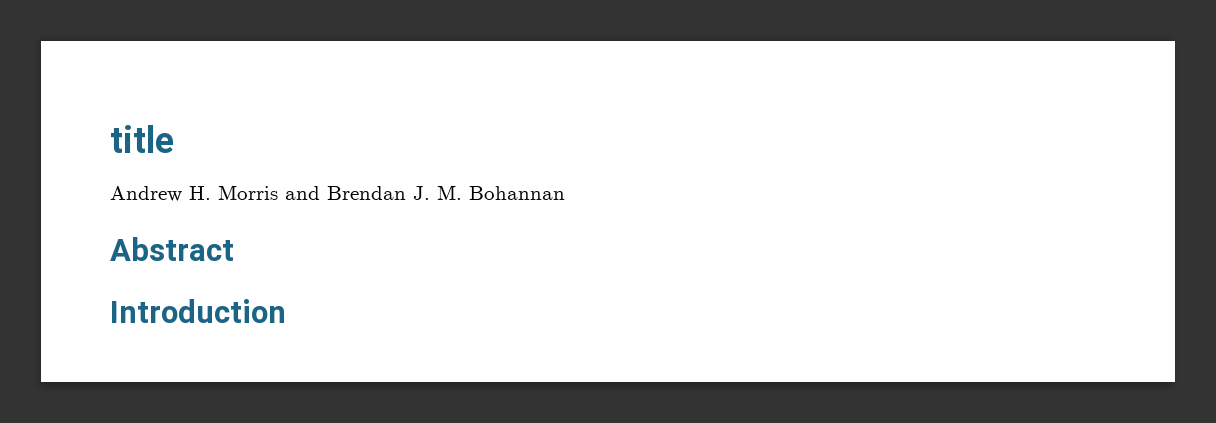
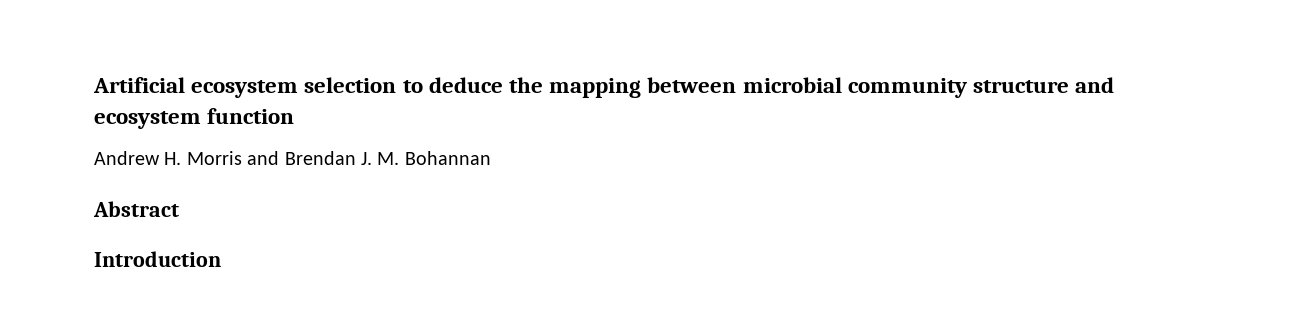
[110,125,174,153] title -> [93,77,1115,98] [94,108,295,129] Artificial ecosystem selection to deduce the mapping between microbial community structure and ecosystem function

